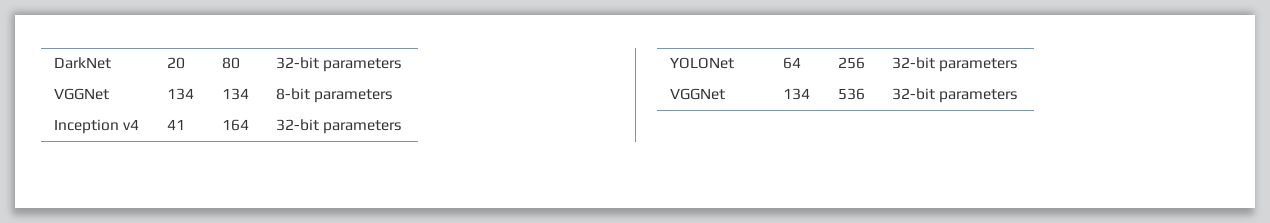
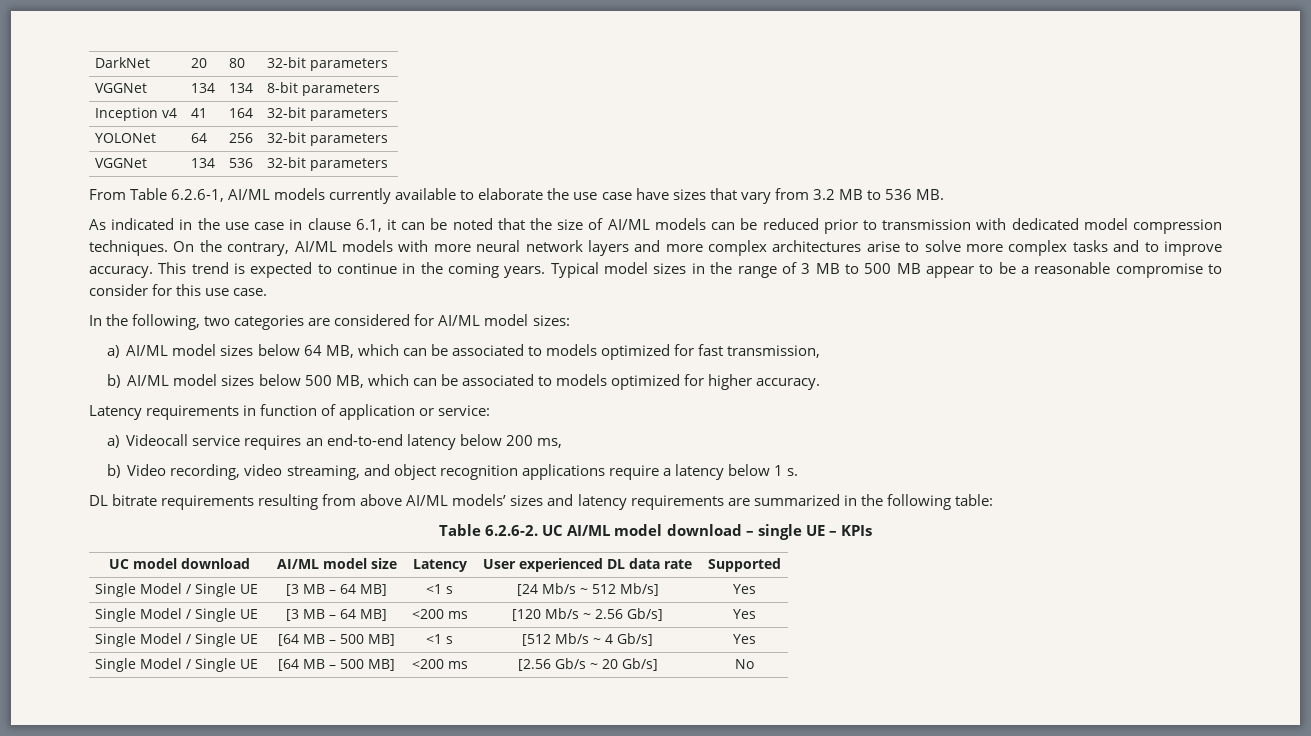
(1018, 96) none -> [89,188,945,204] [89,218,1222,234] [89,240,1223,256] [89,262,1222,278] [89,284,268,296] [89,314,570,330] [106,344,821,360] [106,374,821,390] [89,404,491,420] [106,434,562,450] [106,464,799,480] [89,494,993,510] [439,524,872,540] [108,558,250,569] [276,558,397,569] [412,559,467,572] [483,558,692,572] [707,558,781,572] [95,583,259,597] [286,584,387,596] [426,584,453,594] [516,583,659,596] [732,584,756,594] [95,608,259,622] [286,609,387,621] [411,609,468,619] [512,608,663,621] [732,609,756,619] [95,633,259,647] [278,634,395,646] [426,634,453,644] [522,633,653,646] [732,634,756,644] [95,658,259,672] [278,659,395,671] [411,659,468,669] [517,658,658,671] [734,659,754,669] // From Table 6.2.6-1, AI/ML models currently available to elaborate the use case have sizes that vary from 3.2 MB to 536 MB. // As indicated in the use case in clause 6.1, it can be noted that the size of AI/ML models can be reduced prior to transmission with dedicated model compression techniques. On the contrary, AI/ML models with more neural network layers and more complex architectures arise to solve more complex tasks and to improve accuracy. This trend is expected to continue in the coming years. Typical model sizes in the range of 3 MB to 500 MB appear to be a reasonable compromise to consider for this use case. // In the following, two categories are considered for AI/ML model sizes: // a) AI/ML model sizes below 64 MB, which can be associated to models optimized for fast transmission, // b) AI/ML model sizes below 500 MB, which can be associated to models optimized for higher accuracy. // Latency requirements in function of application or service: // a) Videocall service requires an end-to-end latency below 200 ms, // b) Video recording, video streaming, and object recognition applications require a latency below 1 s. // DL bitrate requirements resulting from above AI/ML models’ sizes and latency requirements are summarized in the following table: // Table 6.2.6-2. UC AI/ML model download – single UE – KPIs // UC model download | AI/ML model size | Latency | User experienced DL data rate | Supported // Single Model / Single UE | [3 MB – 64 MB] | <1 s | [24 Mb/s ~ 512 Mb/s] | Yes // Single Model / Single UE | [3 MB – 64 MB] | <200 ms | [120 Mb/s ~ 2.56 Gb/s] | Yes // Single Model / Single UE | [64 MB – 500 MB] | <1 s | [512 Mb/s ~ 4 Gb/s] | Yes // Single Model / Single UE | [64 MB – 500 MB] | <200 ms | [2.56 Gb/s ~ 20 Gb/s] | No

